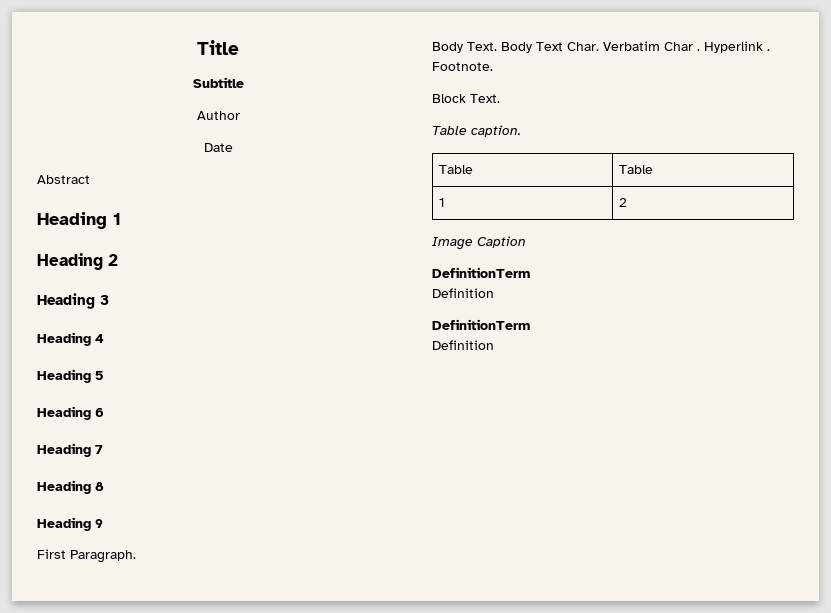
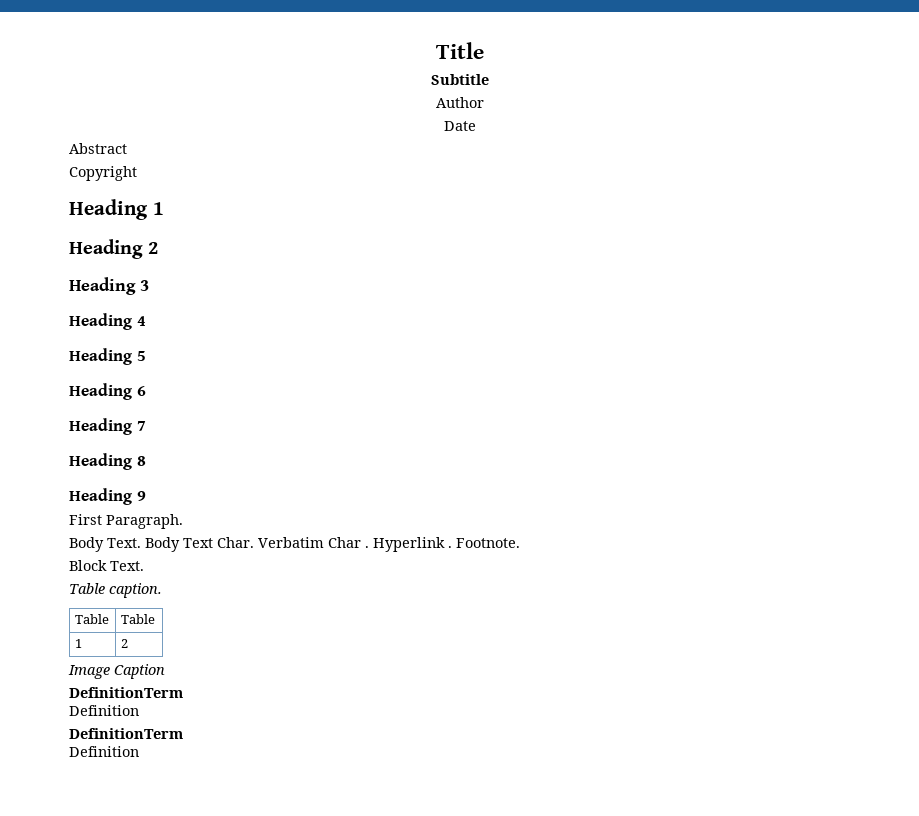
(90, 179) none -> [69,166,137,181] // Copyright

